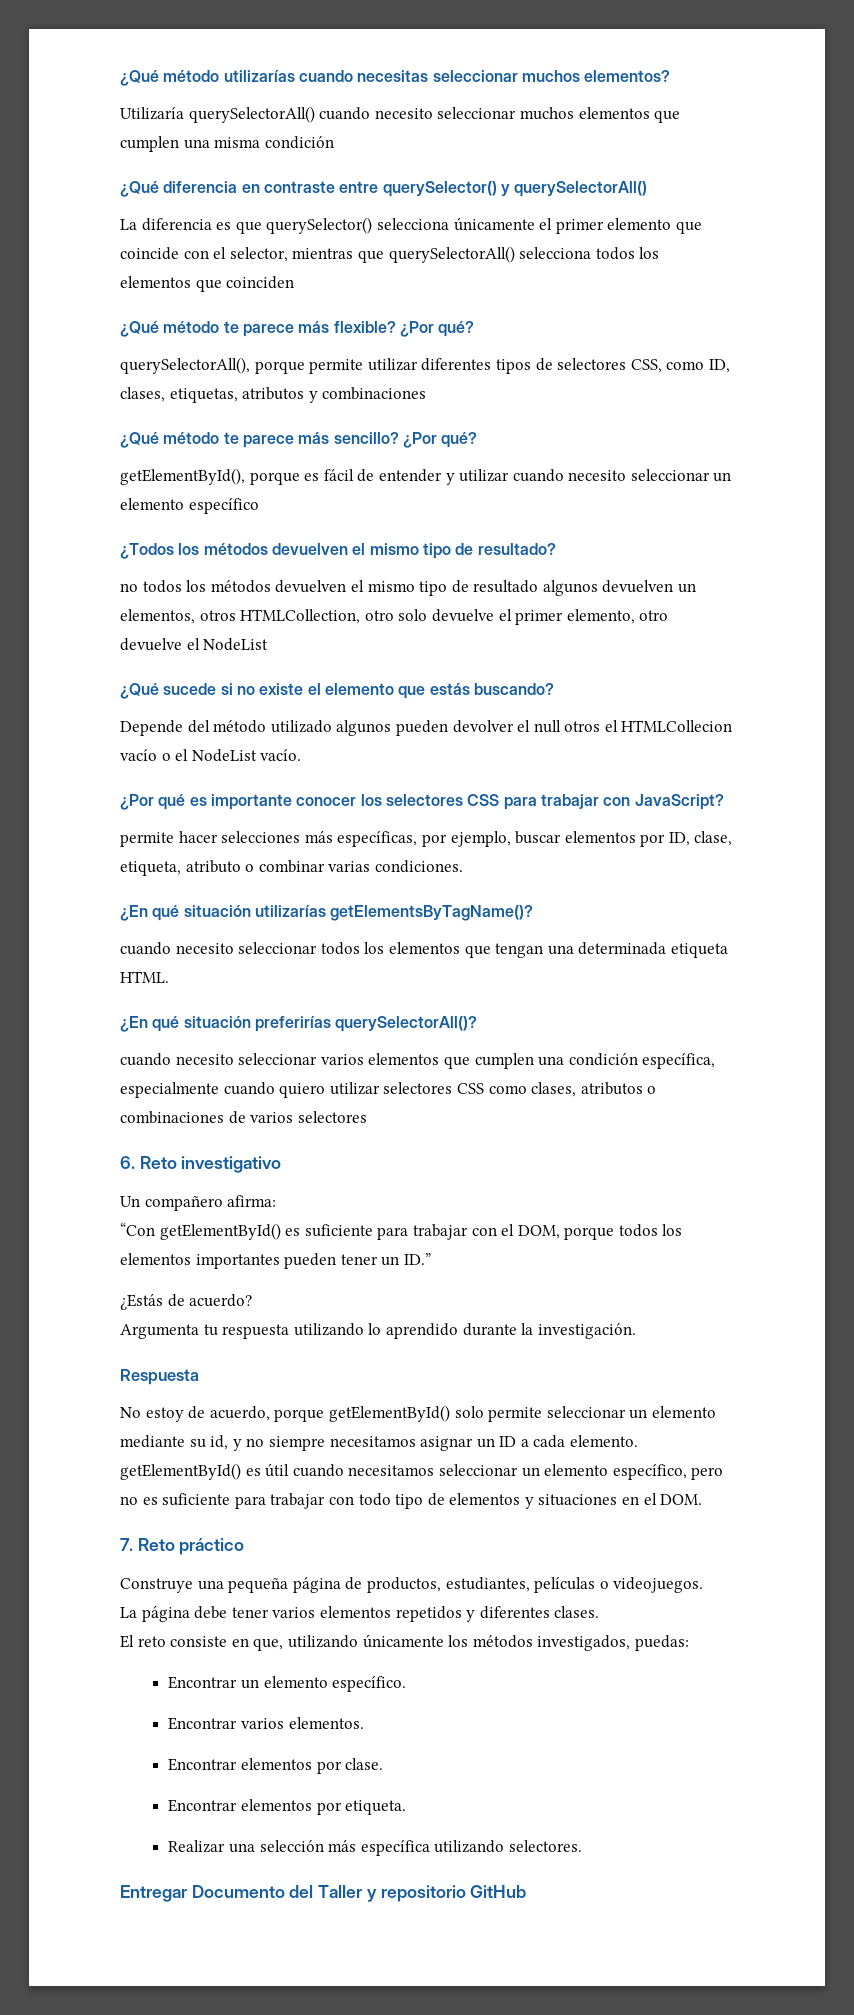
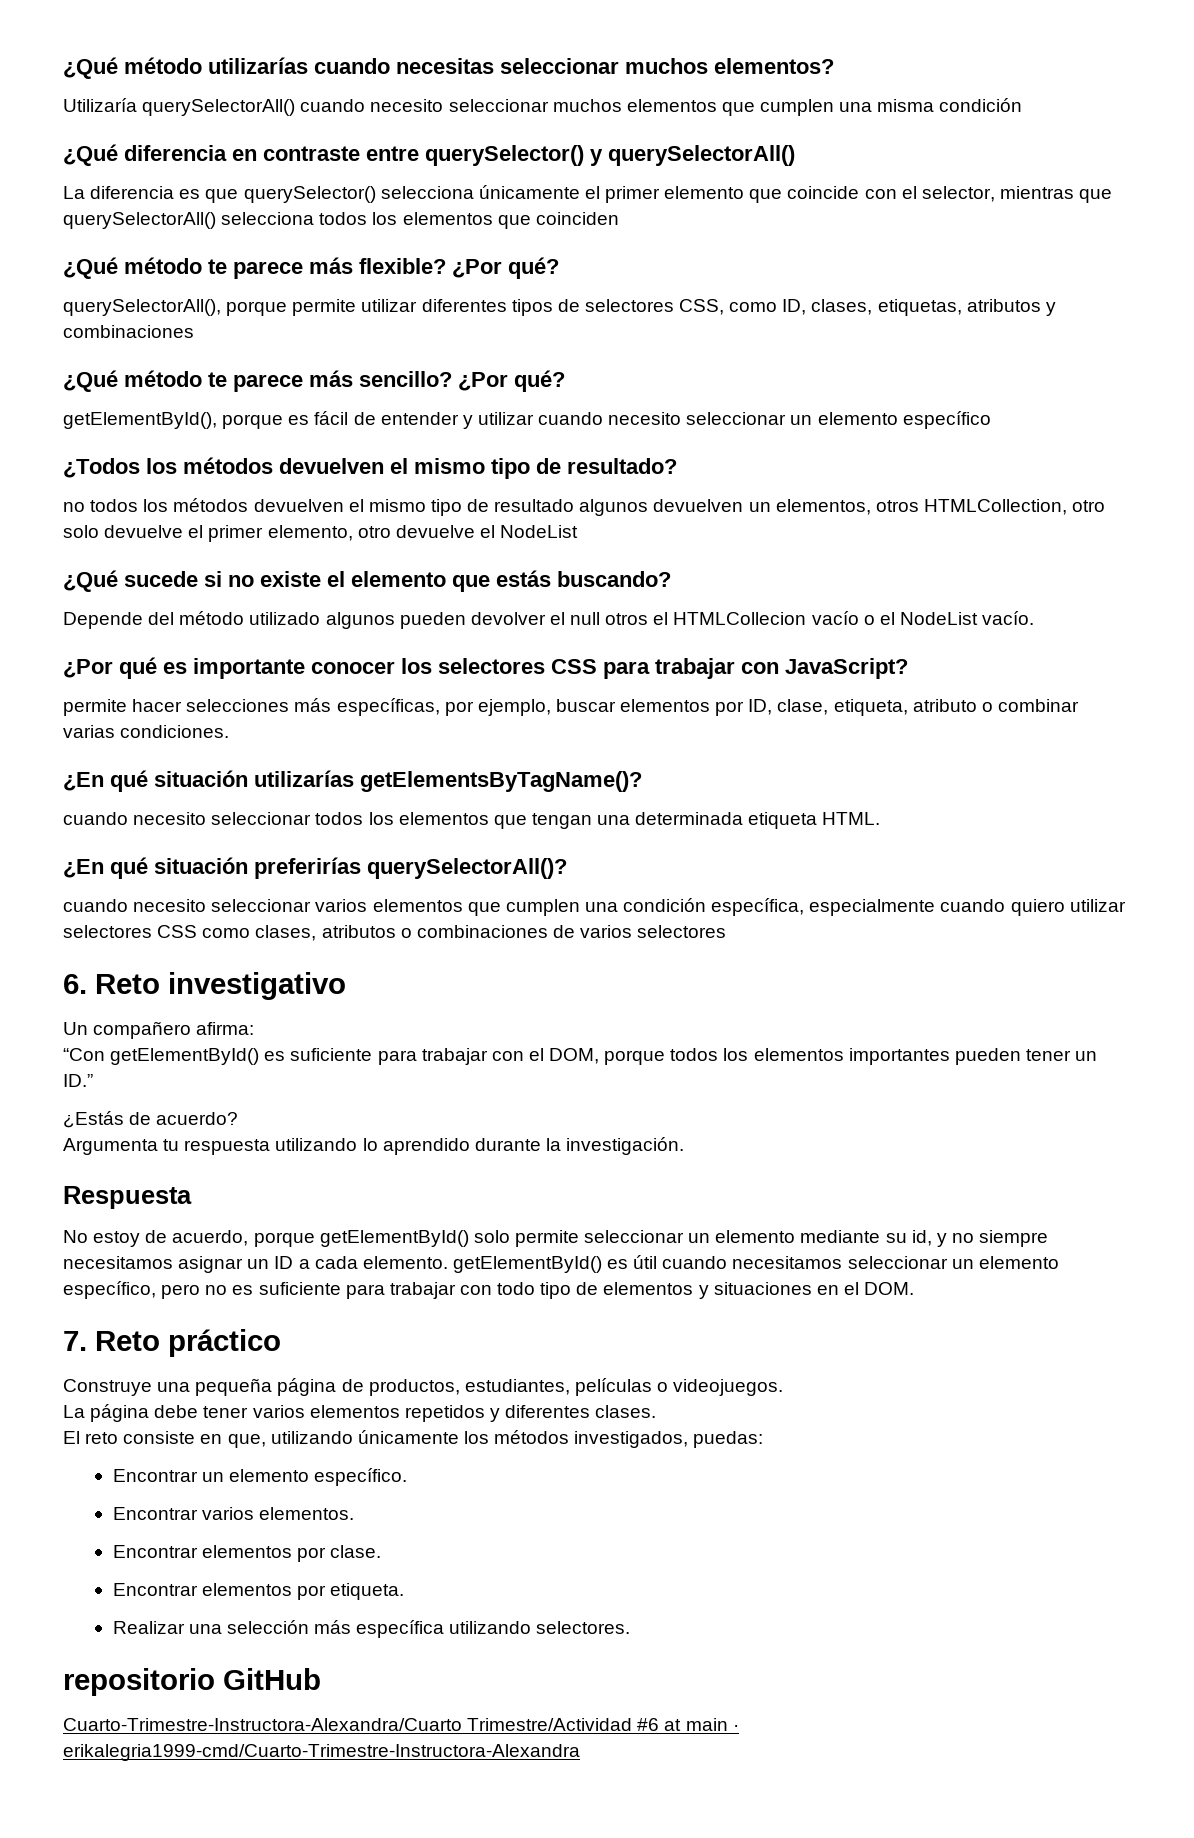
[120,1885,527,1902] Entregar Documento del Taller y repositorio GitHub -> [63,1668,321,1696] [63,1718,739,1731] [63,1744,580,1761] repositorio GitHub // Cuarto-Trimestre-Instructora-Alexandra/Cuarto Trimestre/Actividad #6 at main · erikalegria1999-cmd/Cuarto-Trimestre-Instructora-Alexandra

